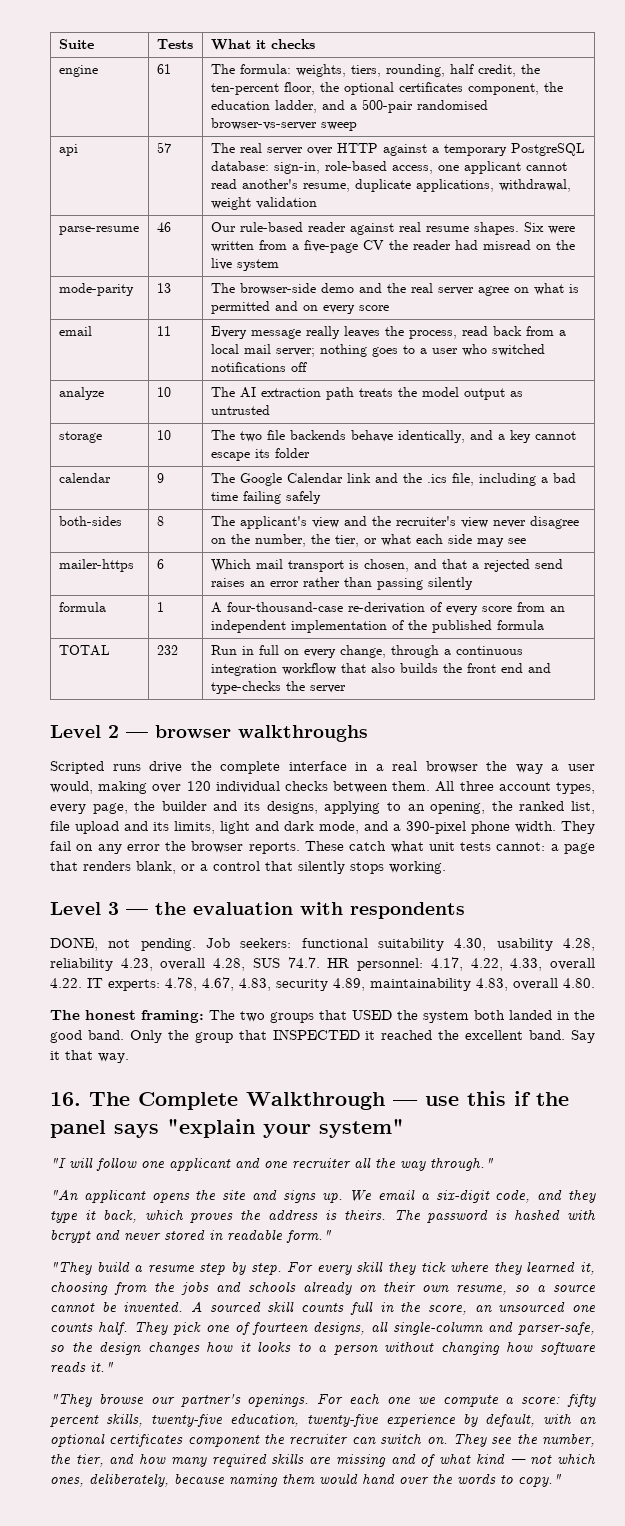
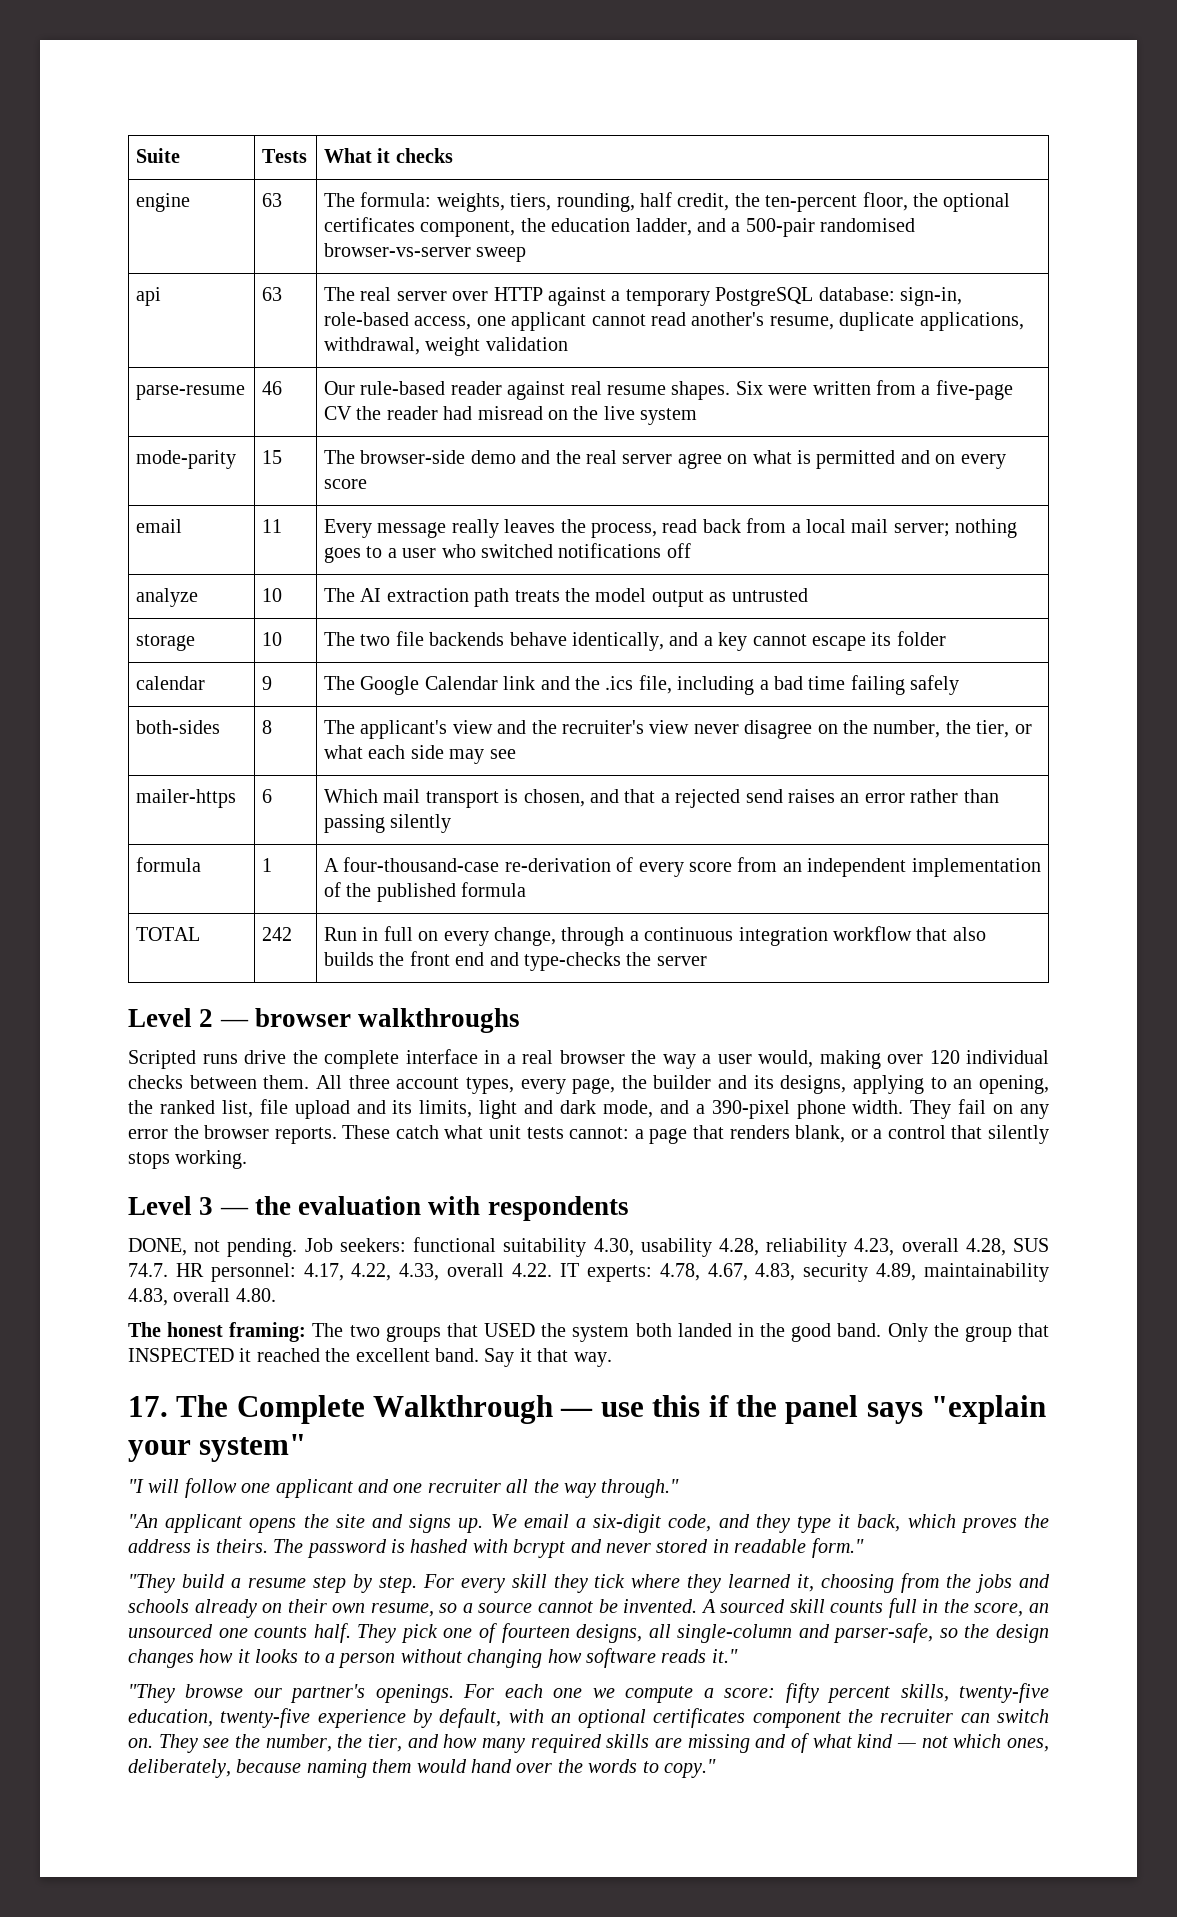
[156,64,171,74] 61 -> [262,193,283,207] 63
[156,142,171,153] 57 -> [262,287,283,301] 63
[156,283,171,293] 13 -> [262,450,283,464] 15
[156,645,178,655] 232 -> [262,927,293,941] 242
[50,1092,81,1106] 16. -> [128,1396,168,1417] 17.

